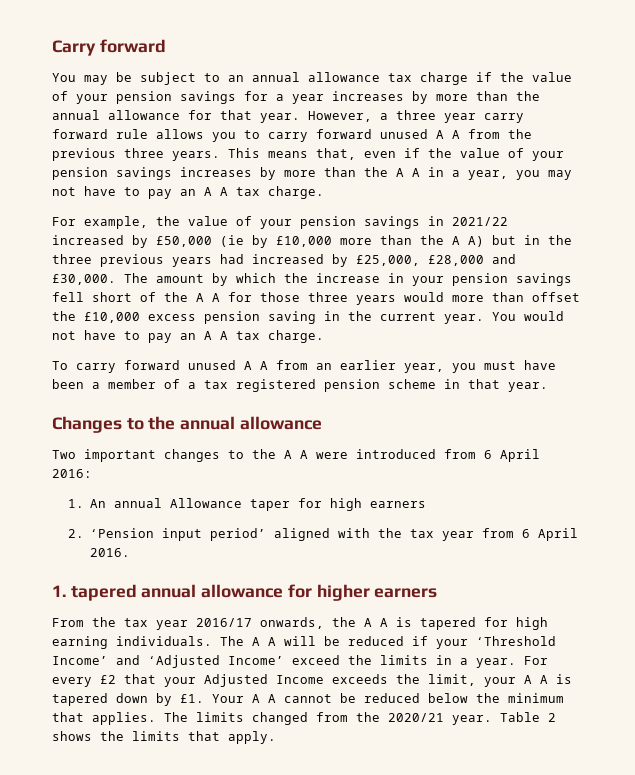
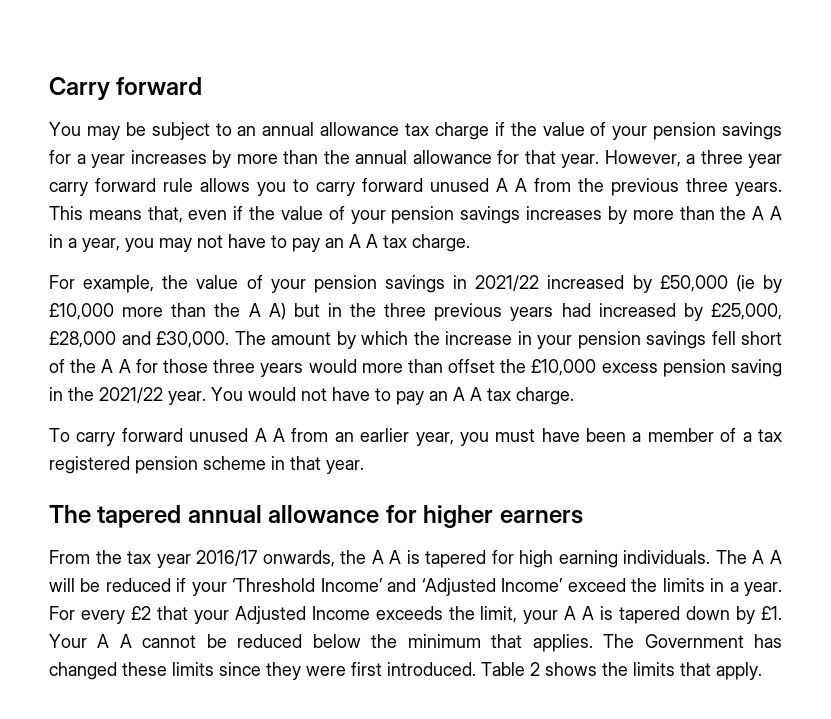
[380,312,436,321] current -> [99,387,163,403] 2021/22
[52,416,322,433] [52,449,540,462] [52,469,92,478] [67,498,427,511] [67,528,579,541] [90,548,131,557] [52,585,66,597] Changes to the annual allowance // Two important changes to the A A were introduced from 6 April 2016: // 1. An annual Allowance taper for high earners // 2. ‘Pension input period’ aligned with the tax year from 6 April 2016. // 1. -> [49,505,91,523] The
[196,712,492,725] limits changed from the 2020/21 year. -> [644,634,782,648] [49,662,476,680] Government has changed these limits since they were first introduced.

